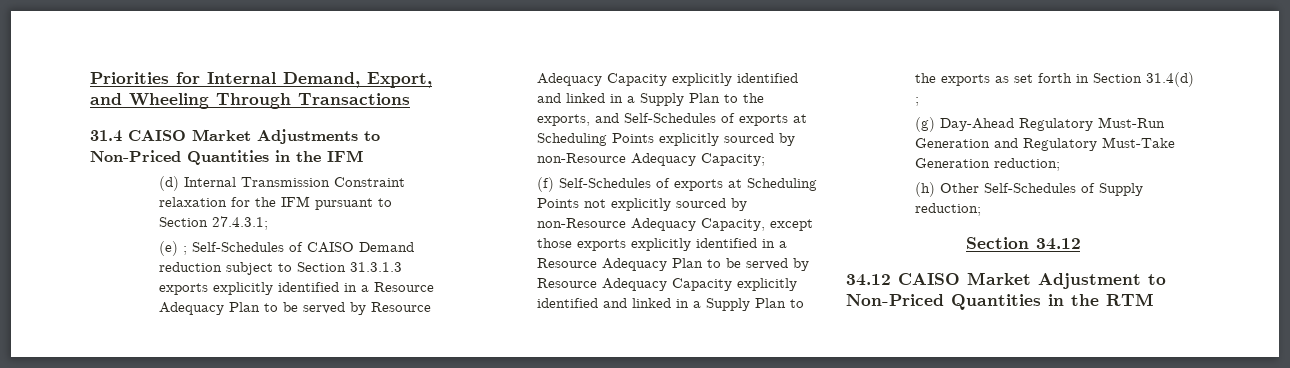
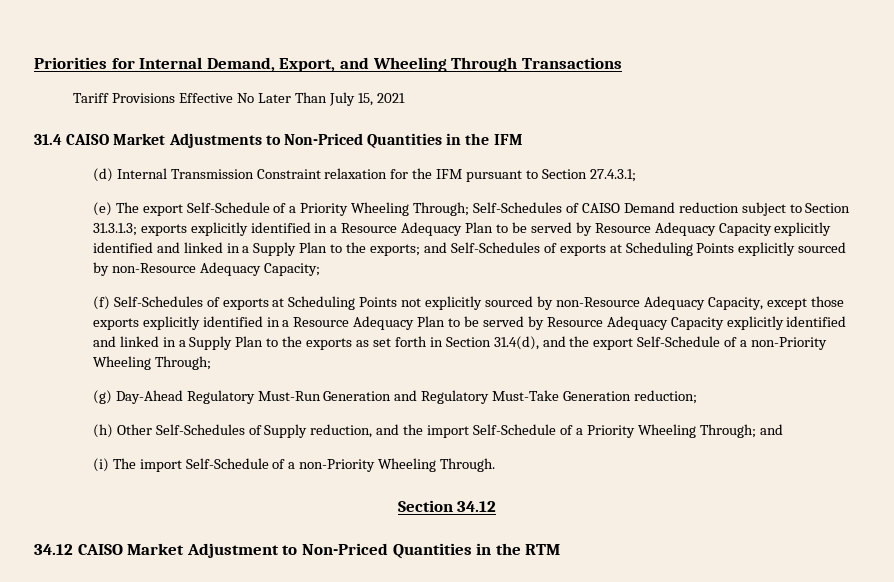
(410, 99) none -> [73,92,405,106] // Tariff Provisions Effective No Later Than July 15, 2021
[183,246,188,255] ; -> [115,202,470,216] The export Self-Schedule of a Priority Wheeling Through;
[350,262,403,272] 31.3.1.3 -> [92,223,137,236] 31.3.1.3;
[537,114,591,126] exports, -> [370,244,421,256] exports;
[1146,72,1195,87] [915,97,920,106] 31.4(d) ; -> [493,336,828,350] [92,356,211,370] 31.4(d), and the export Self-Schedule of a non-Priority Wheeling Through;
[915,203,982,216] reduction; -> [310,424,783,438] [92,458,496,472] reduction, and the import Self-Schedule of a Priority Wheeling Through; and // (i) The import Self-Schedule of a non-Priority Wheeling Through.

